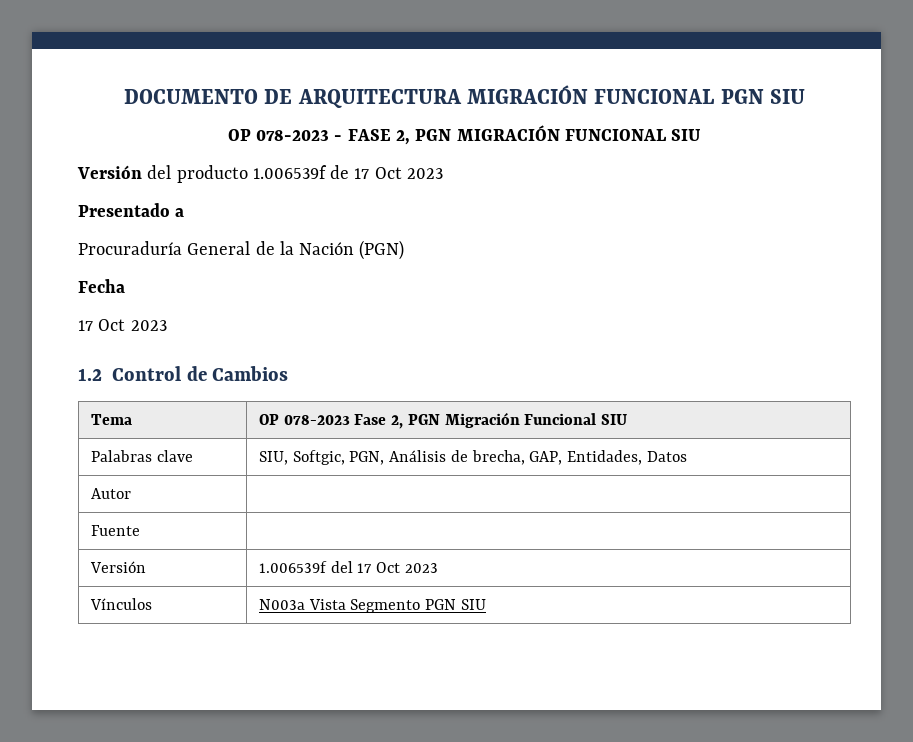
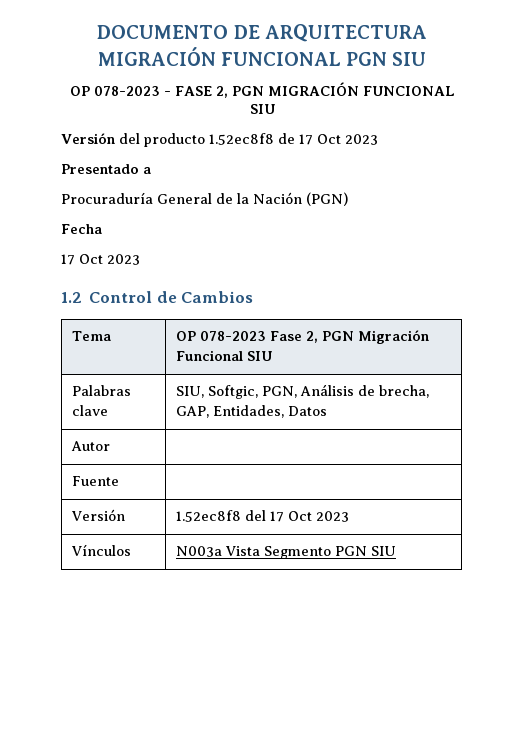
[252,165,327,179] 1.006539f -> [209,133,274,145] 1.52ec8f8
[259,561,328,573] 1.006539f -> [175,510,241,522] 1.52ec8f8

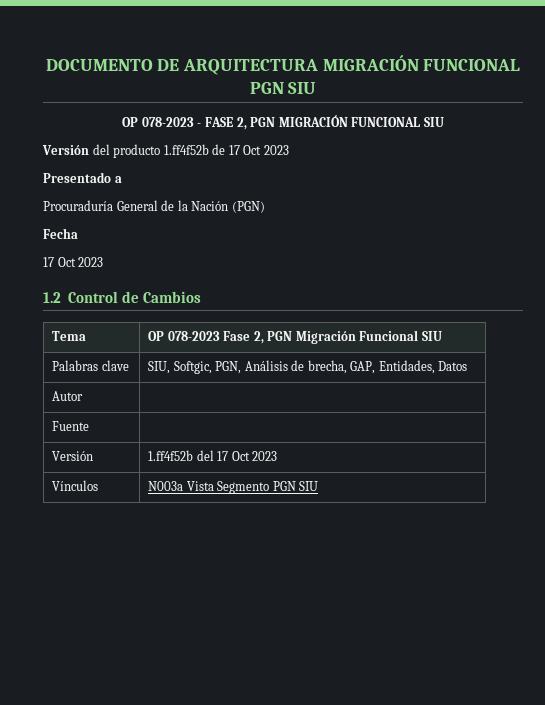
[209,133,274,145] 1.52ec8f8 -> [163,144,209,155] 1.ff4f52b
[175,510,241,522] 1.52ec8f8 -> [148,450,194,461] 1.ff4f52b

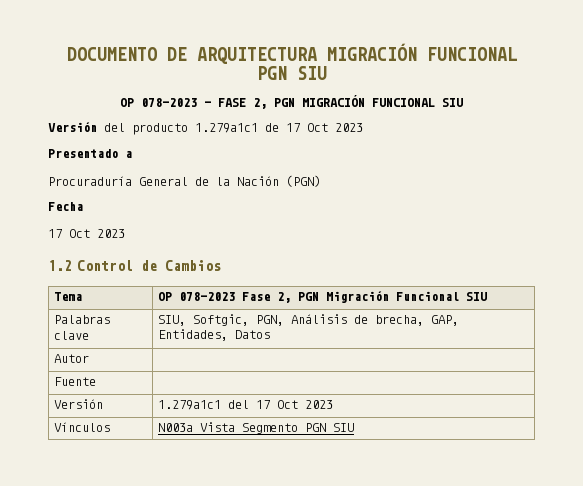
[163,144,209,155] 1.ff4f52b -> [195,123,258,133] 1.279a1c1
[148,450,194,461] 1.ff4f52b -> [158,400,222,410] 1.279a1c1

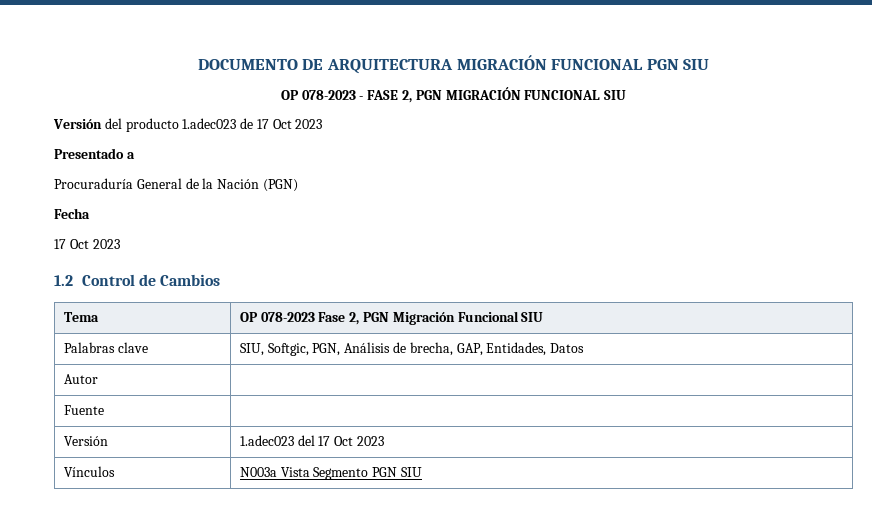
[195,123,258,133] 1.279a1c1 -> [182,118,237,129] 1.adec023
[158,400,222,410] 1.279a1c1 -> [239,435,294,446] 1.adec023

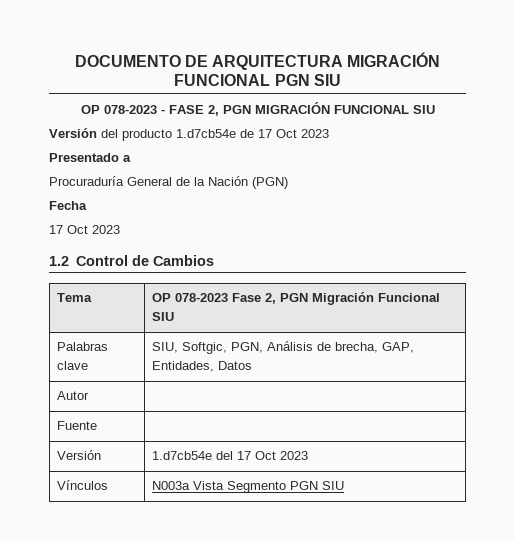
[182,118,237,129] 1.adec023 -> [176,129,236,138] 1.d7cb54e
[239,435,294,446] 1.adec023 -> [152,451,213,460] 1.d7cb54e

